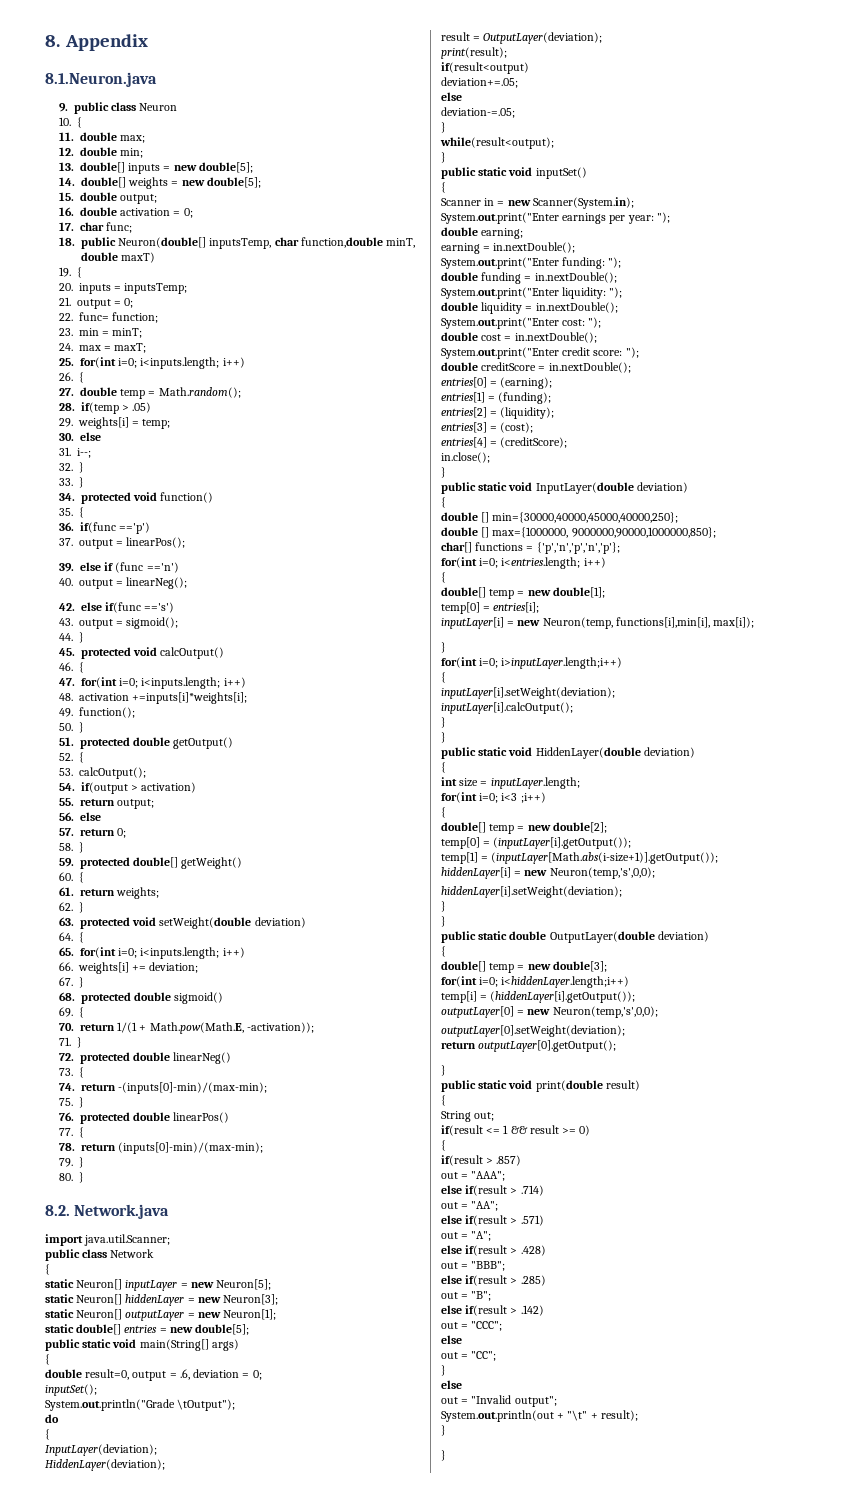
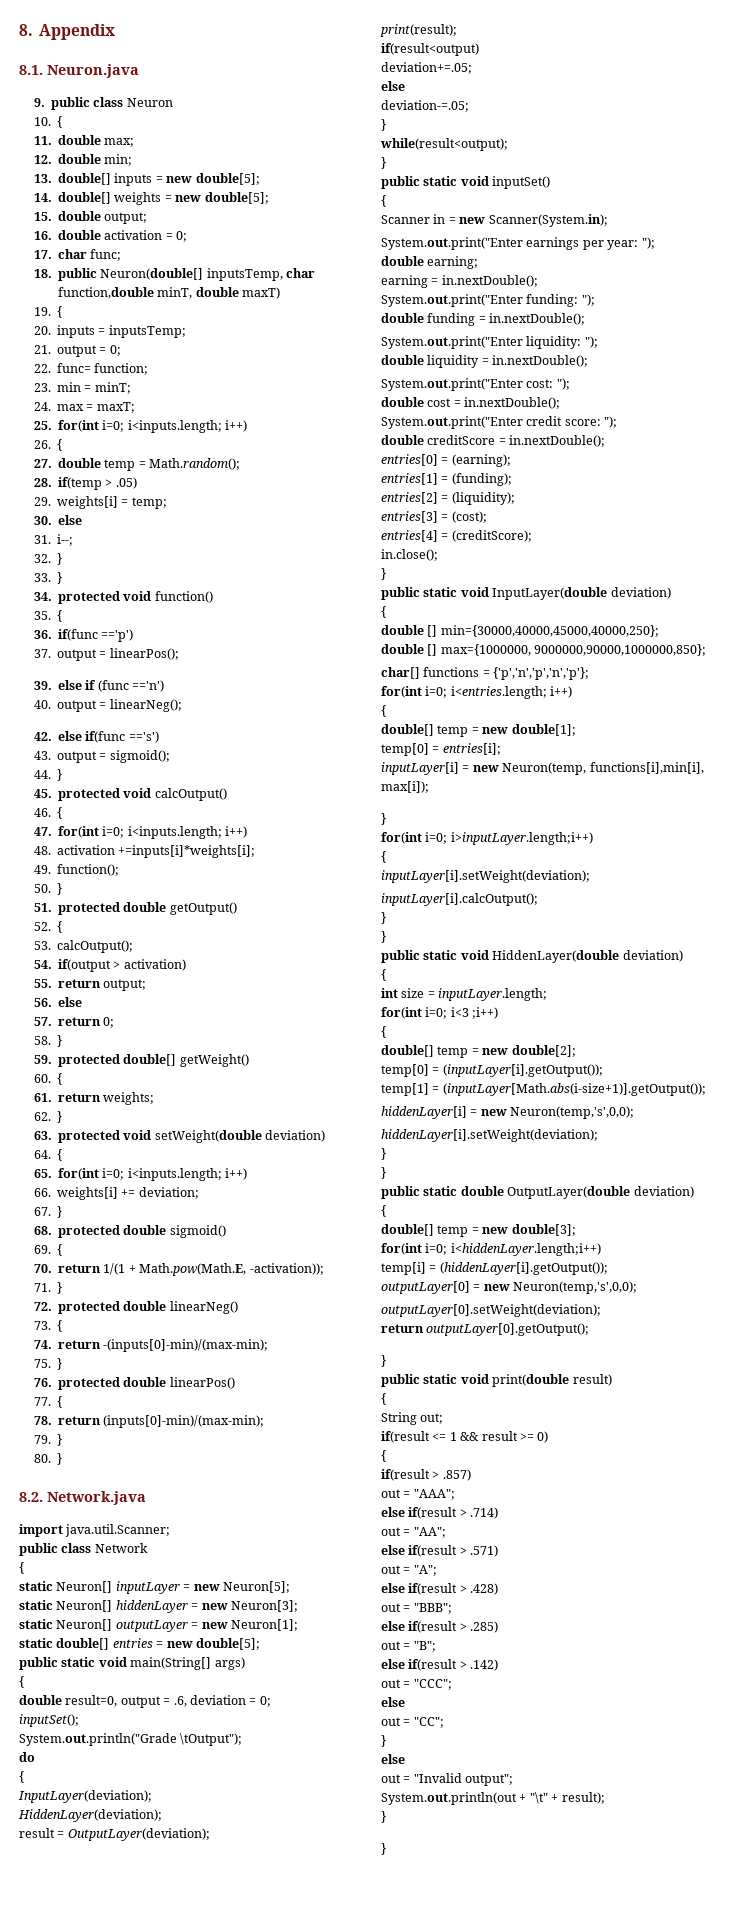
[45,72,157,87] 8.1.Neuron.java -> [19,64,139,78] 8.1. Neuron.java

